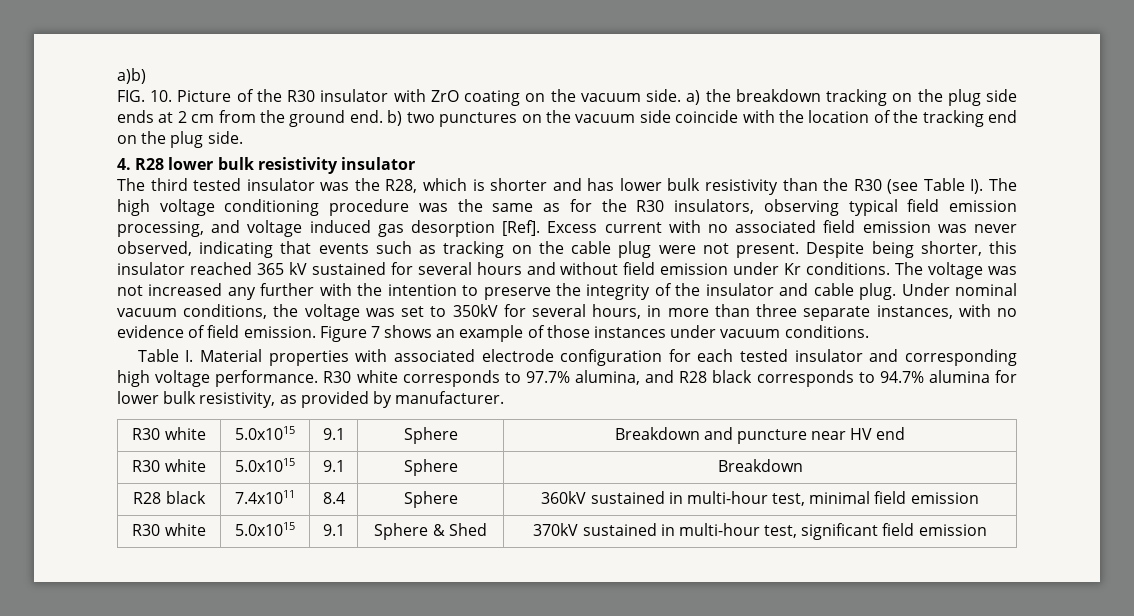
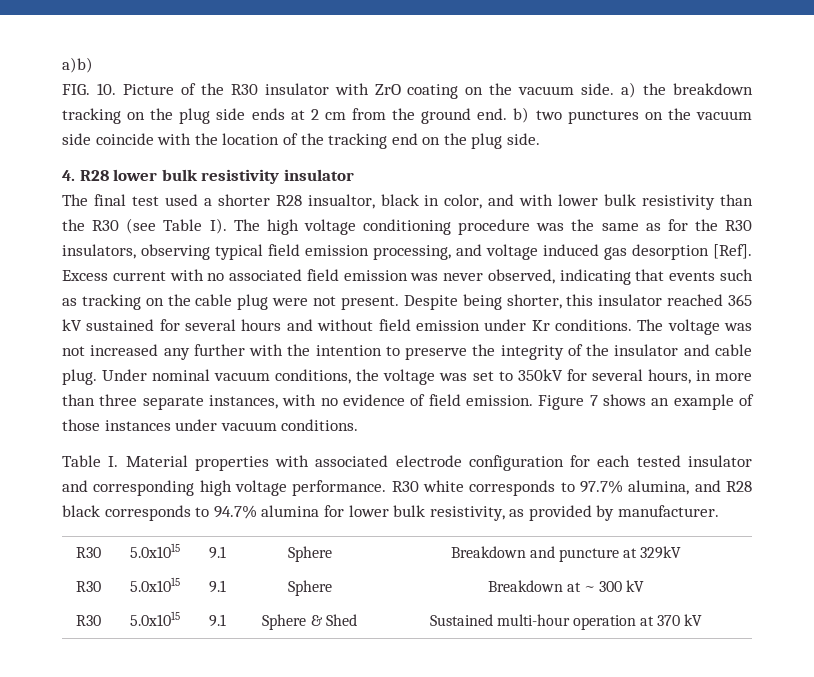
[150,178,615,193] third tested insulator was the R28, which is shorter and has -> [93,194,554,209] final test used a shorter R28 insualtor, black in color, and with
[164,427,206,440] white -> (101, 552) none
[811,427,906,440] [132,459,206,472] [235,458,295,472] [322,460,345,472] [403,459,458,476] [717,459,803,472] [133,491,206,504] [235,490,295,504] [322,492,345,504] [403,491,458,508] [541,491,979,506] [132,523,206,536] near HV end // R30 white | 5.0x1015 | 9.1 | Sphere | Breakdown // R28 black | 7.4x1011 | 8.4 | Sphere | 360kV sustained in multi-hour test, minimal field emission // R30 white -> [623,546,682,559] [75,581,101,592] [130,577,180,592] [209,580,226,593] [287,580,332,596] [487,580,645,592] [75,615,101,626] at 329kV // R30 | 5.0x1015 | 9.1 | Sphere | Breakdown at ~ 300 kV // R30
[533,523,987,540] 370kV sustained in multi-hour test, significant field emission -> [429,614,703,630] Sustained multi-hour operation at 370 kV

